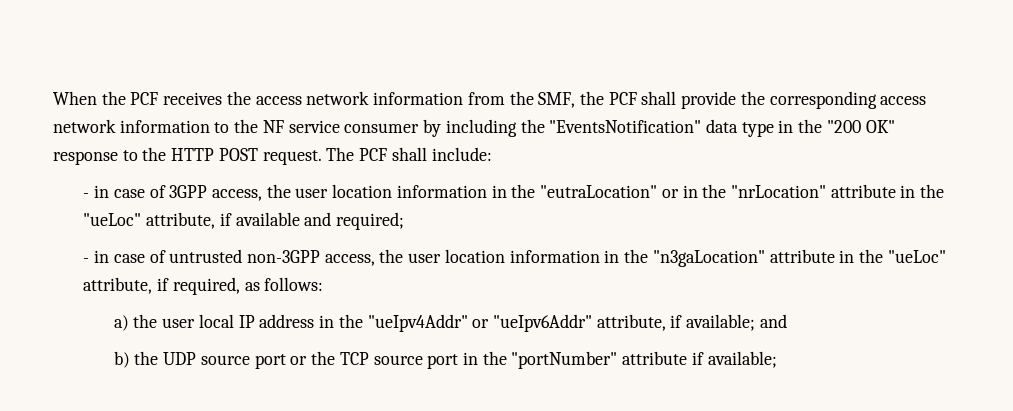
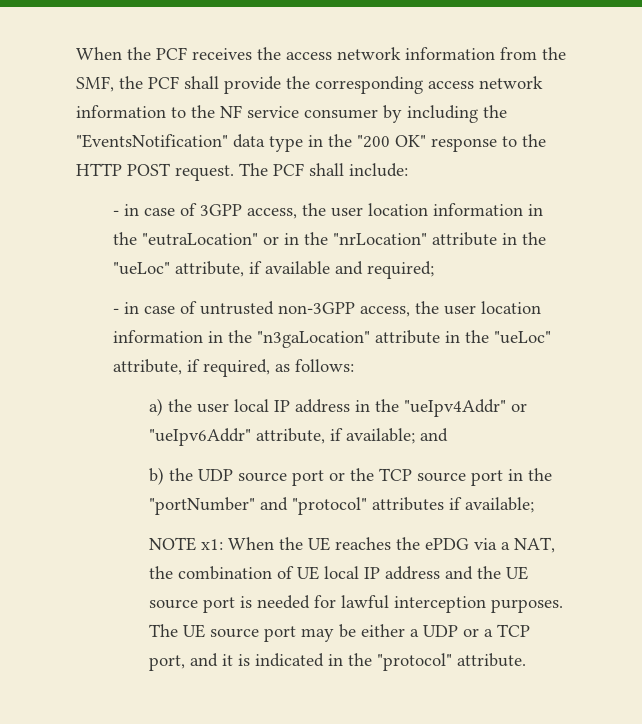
[622,351,777,368] attribute if available; -> [260,497,535,515] [149,537,556,553] [149,566,529,580] [149,595,564,613] [149,624,531,642] [149,653,527,671] and "protocol" attributes if available; // NOTE x1: When the UE reaches the ePDG via a NAT, the combination of UE local IP address and the UE source port is needed for lawful interception purposes. The UE source port may be either a UDP or a TCP port, and it is indicated in the "protocol" attribute.

